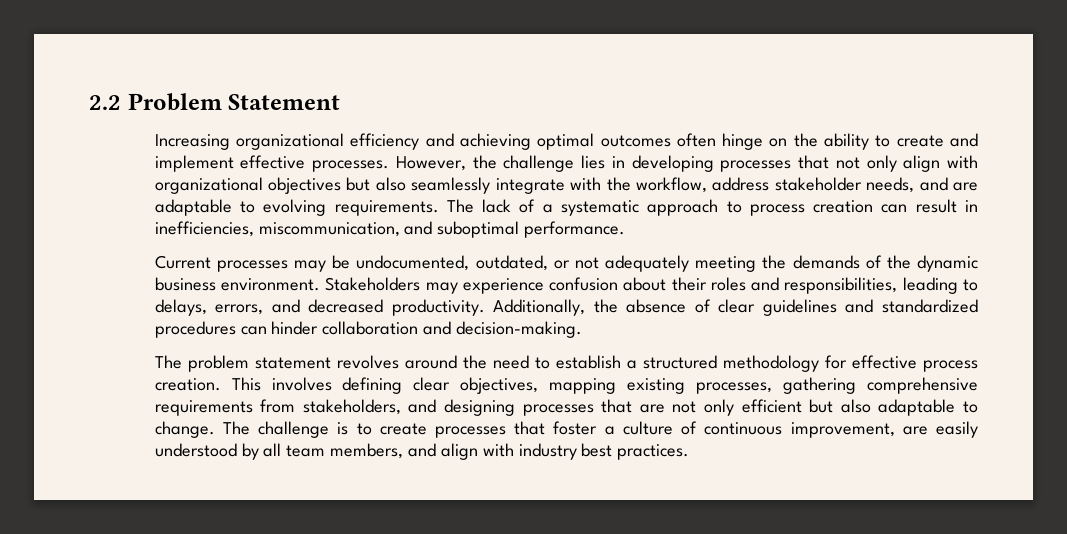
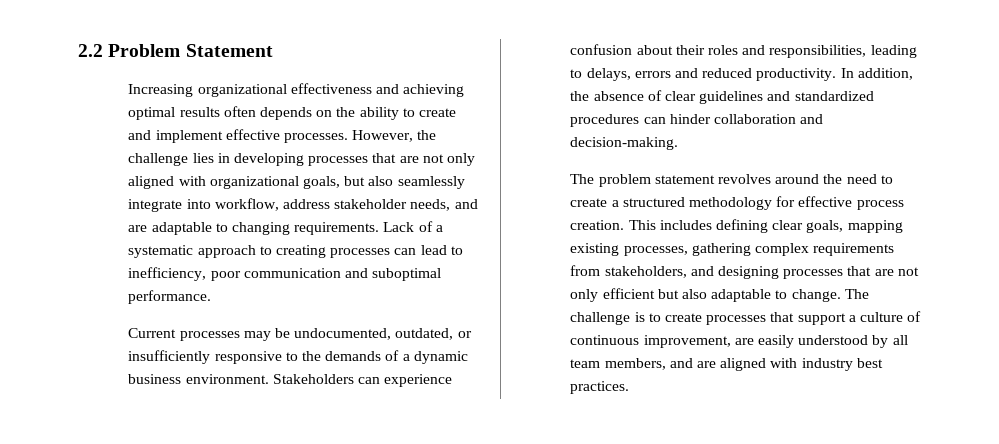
[350,133,420,150] efficiency -> [290,83,372,94] effectiveness
[600,133,764,150] outcomes often hinge -> [179,106,313,120] results often depends
[835,155,941,172] not only align -> [399,153,475,166] [128,176,175,189] are not only aligned
[268,177,342,194] objectives -> [303,176,341,189] goals,
[570,177,631,191] with the -> [186,199,211,209] into
[263,199,512,216] evolving requirements. The lack -> [232,222,415,235] changing requirements. Lack
[749,199,978,216] [154,221,400,237] process creation can result in inefficiencies, miscommunication, -> [276,245,463,258] [128,267,341,281] creating processes can lead to inefficiency, poor communication
[574,255,757,272] not adequately meeting -> [128,350,298,364] insufficiently responsive to
[886,255,911,269] the -> [402,354,410,361] a
[425,282,458,294] may -> [358,377,381,384] can
[215,299,586,316] errors, and decreased productivity. Additionally, -> [634,68,913,81] errors and reduced productivity. In addition,
[555,355,621,369] establish -> [570,198,608,207] create
[271,377,332,391] involves -> [659,220,712,230] includes
[460,377,539,394] objectives, -> [806,220,844,233] goals,
[867,377,979,394] comprehensive -> [755,243,810,256] complex
[553,421,598,435] foster -> [797,313,846,325] support
[440,443,478,460] align -> [697,358,767,371] are aligned

